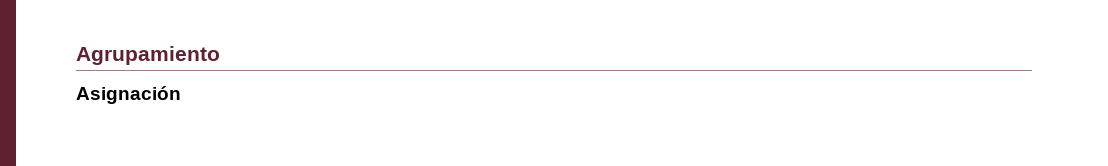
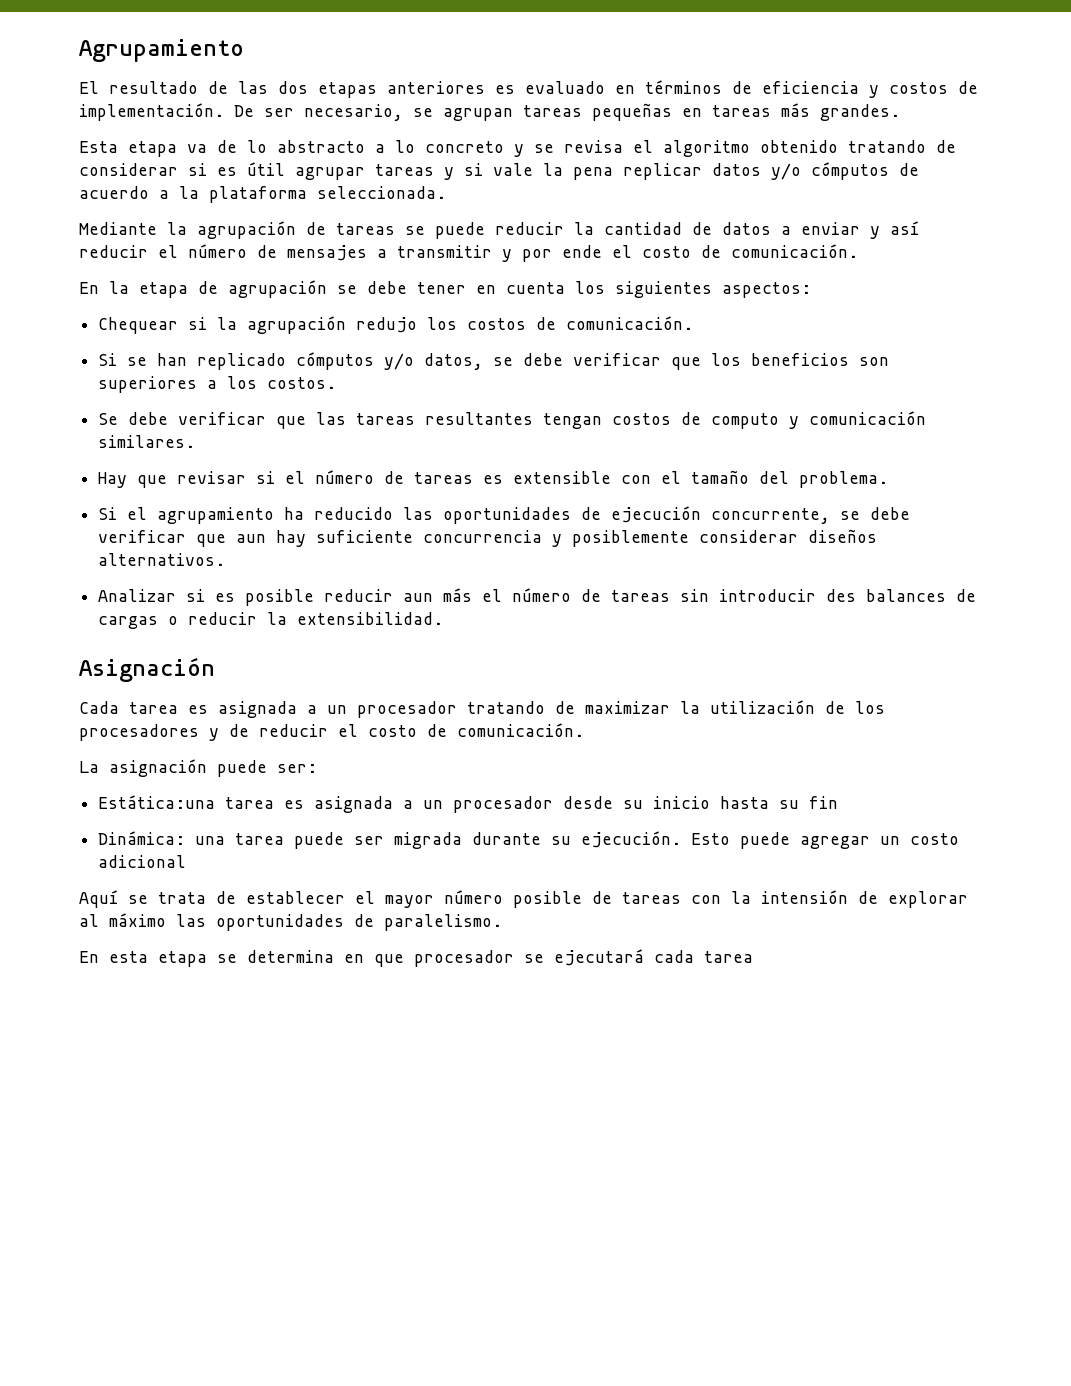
[76,86,181,104] Asignación -> [79,80,978,98] [79,103,900,121] [79,140,956,157] [79,162,919,180] [79,186,446,203] [79,221,919,239] [79,244,858,262] [79,280,811,298] [98,316,694,334] [98,352,890,370] [98,376,337,393] [98,411,927,429] [98,435,196,448] [98,470,889,488] [98,506,911,524] [98,529,878,547] [98,553,226,566] [98,588,977,606] [98,612,444,629] [79,657,215,682] [79,700,885,718] [79,723,584,741] [79,759,317,777] [98,795,839,813] [98,831,960,849] [98,855,187,868] [79,890,968,908] [79,913,502,931] [79,949,753,967] El resultado de las dos etapas anteriores es evaluado en términos de eficiencia y costos de implementación. De ser necesario, se agrupan tareas pequeñas en tareas más grandes. // Esta etapa va de lo abstracto a lo concreto y se revisa el algoritmo obtenido tratando de considerar si es útil agrupar tareas y si vale la pena replicar datos y/o cómputos de acuerdo a la plataforma seleccionada. // Mediante la agrupación de tareas se puede reducir la cantidad de datos a enviar y así reducir el número de mensajes a transmitir y por ende el costo de comunicación. // En la etapa de agrupación se debe tener en cuenta los siguientes aspectos: // Chequear si la agrupación redujo los costos de comunicación. // Si se han replicado cómputos y/o datos, se debe verificar que los beneficios son superiores a los costos. // Se debe verificar que las tareas resultantes tengan costos de computo y comunicación similares. // Hay que revisar si el número de tareas es extensible con el tamaño del problema. // Si el agrupamiento ha reducido las oportunidades de ejecución concurrente, se debe verificar que aun hay suficiente concurrencia y posiblemente considerar diseños alternativos. // Analizar si es posible reducir aun más el número de tareas sin introducir des balances de cargas o reducir la extensibilidad. // Asignación // Cada tarea es asignada a un procesador tratando de maximizar la utilización de los procesadores y de reducir el costo de comunicación. // La asignación puede ser: // Estática:una tarea es asignada a un procesador desde su inicio hasta su fin // Dinámica: una tarea puede ser migrada durante su ejecución. Esto puede agregar un costo adicional // Aquí se trata de establecer el mayor número posible de tareas con la intensión de explorar al máximo las oportunidades de paralelismo. // En esta etapa se determina en que procesador se ejecutará cada tarea

